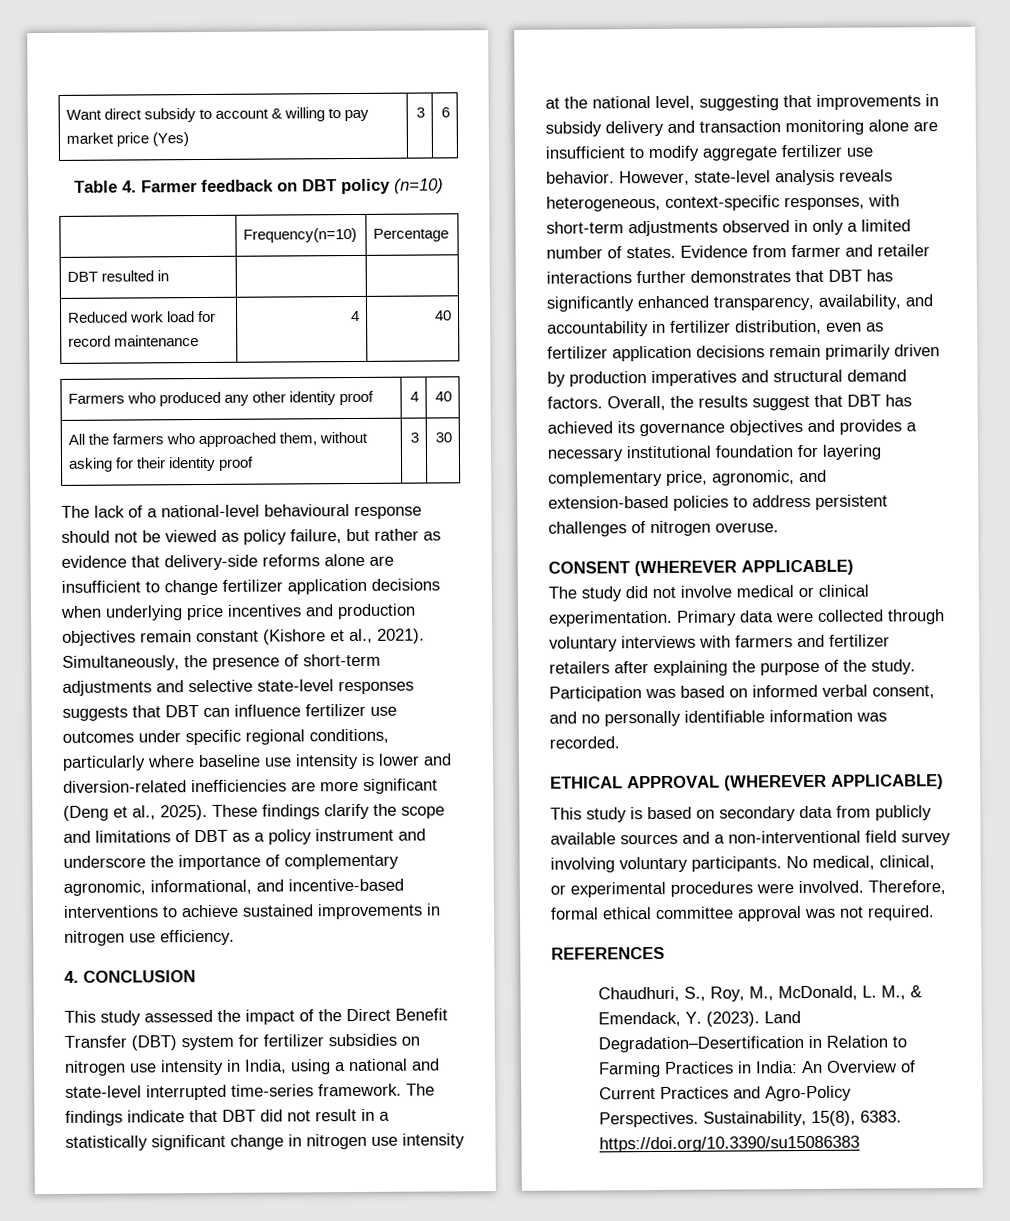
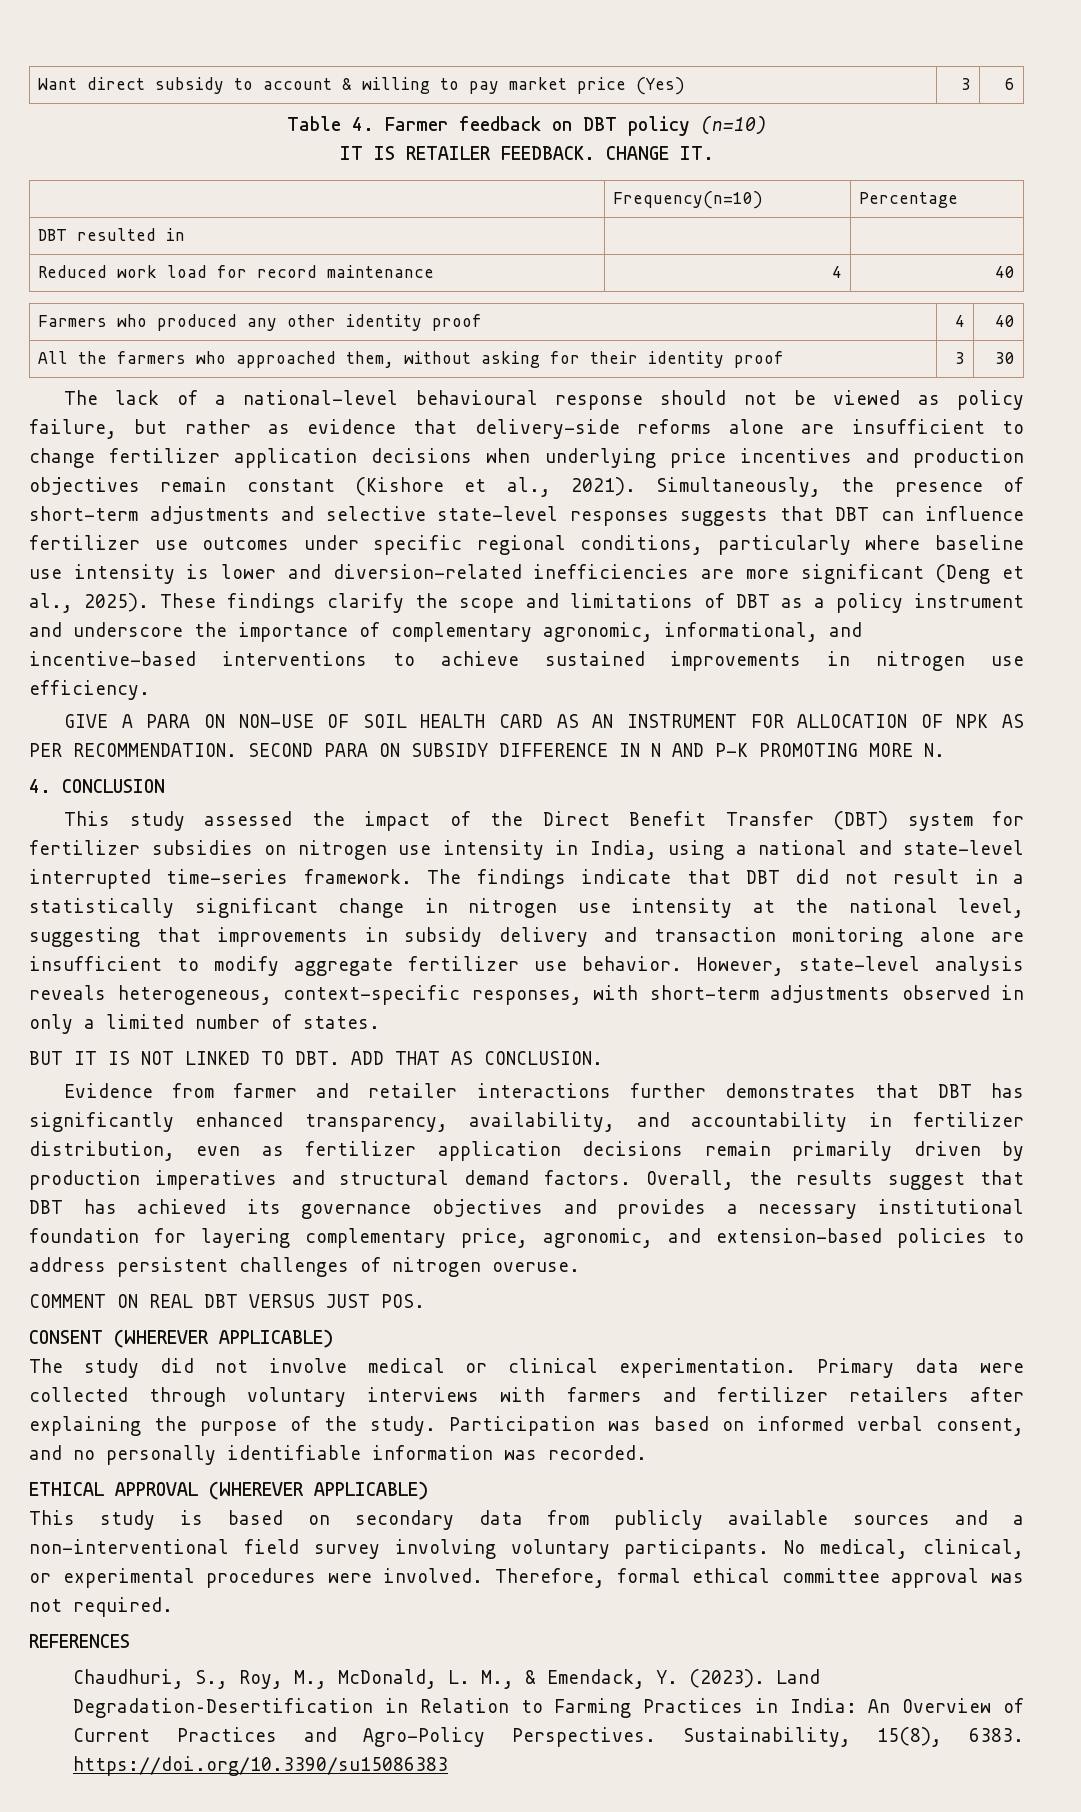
(444, 186) none -> [339,146,714,160] // IT IS RETAILER FEEDBACK. CHANGE IT.
(235, 937) none -> [64,714,1025,728] [29,743,945,757] // GIVE A PARA ON NON-USE OF SOIL HEALTH CARD AS AN INSTRUMENT FOR ALLOCATION OF NPK AS PER RECOMMENDATION. SECOND PARA ON SUBSIDY DIFFERENCE IN N AND P-K PROMOTING MORE N.
(676, 252) none -> [29,1051,603,1065] // BUT IT IS NOT LINKED TO DBT. ADD THAT AS CONCLUSION. //
(779, 527) none -> [29,1294,425,1308] // COMMENT ON REAL DBT VERSUS JUST POS.

